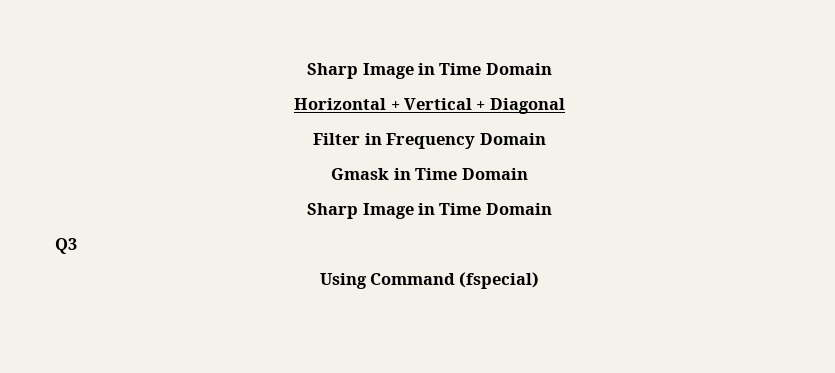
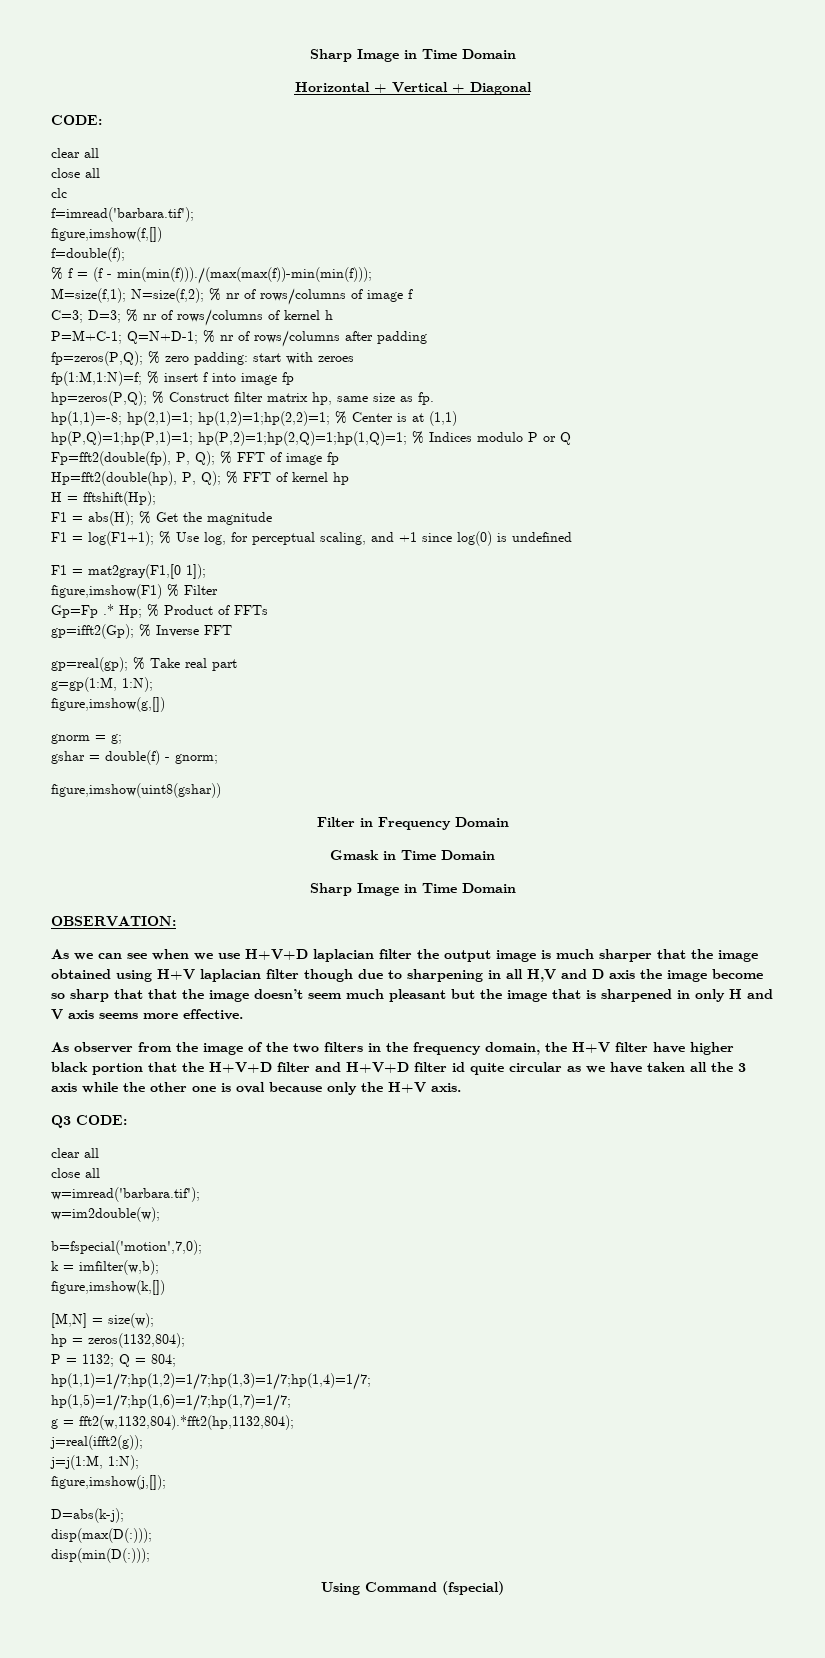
(565, 106) none -> [51,115,102,125] [51,148,99,158] [51,168,100,178] [51,188,67,198] [51,207,194,222] [51,227,162,242] [51,247,125,262] [51,267,372,284] [51,288,413,305] [51,309,333,326] [51,330,427,347] [51,351,354,366] [51,371,294,386] [51,391,434,406] [51,411,457,426] [51,431,571,446] [51,451,339,466] [51,471,349,486] [51,491,156,506] [51,511,272,526] [51,531,572,546] [51,564,206,579] [51,584,218,599] [51,604,268,618] [51,624,232,639] [51,657,237,672] [51,677,153,692] [51,697,165,712] [51,734,122,744] [51,750,218,765] [51,783,221,798] // CODE: // clear all // close all // clc // f=imread('barbara.tif'); // figure,imshow(f,[]) // f=double(f); // % f = (f - min(min(f)))./(max(max(f))-min(min(f))); // M=size(f,1); N=size(f,2); % nr of rows/columns of image f // C=3; D=3; % nr of rows/columns of kernel h // P=M+C-1; Q=N+D-1; % nr of rows/columns after padding // fp=zeros(P,Q); % zero padding: start with zeroes // fp(1:M,1:N)=f; % insert f into image fp // hp=zeros(P,Q); % Construct filter matrix hp, same size as fp. // hp(1,1)=-8; hp(2,1)=1; hp(1,2)=1;hp(2,2)=1; % Center is at (1,1) // hp(P,Q)=1;hp(P,1)=1; hp(P,2)=1;hp(2,Q)=1;hp(1,Q)=1; % Indices modulo P or Q // Fp=fft2(double(fp), P, Q); % FFT of image fp // Hp=fft2(double(hp), P, Q); % FFT of kernel hp // H = fftshift(Hp); // F1 = abs(H); % Get the magnitude // F1 = log(F1+1); % Use log, for perceptual scaling, and +1 since log(0) is undefined // F1 = mat2gray(F1,[0 1]); // figure,imshow(F1) % Filter // Gp=Fp .* Hp; % Product of FFTs // gp=ifft2(Gp); % Inverse FFT // gp=real(gp); % Take real part // g=gp(1:M, 1:N); // figure,imshow(g,[]) // gnorm = g; // gshar = double(f) - gnorm; // figure,imshow(uint8(gshar))
[55,238,77,254] Q3 -> [51,916,176,927] [51,949,758,962] [51,969,763,982] [51,989,773,1002] [51,1009,243,1020] [51,1042,734,1055] [51,1062,746,1075] [51,1082,461,1095] [51,1115,127,1128] [51,1148,99,1158] [51,1168,100,1178] [51,1187,200,1202] [51,1207,160,1222] [51,1240,202,1255] [51,1260,159,1275] [51,1280,165,1295] [51,1313,154,1328] [51,1333,185,1348] [51,1354,176,1367] [51,1373,371,1390] [51,1394,291,1411] [51,1415,294,1430] [50,1435,143,1450] [50,1455,139,1470] [51,1475,166,1490] [51,1508,124,1523] [51,1528,152,1543] [51,1548,150,1563] OBSERVATION: // As we can see when we use H+V+D laplacian filter the output image is much sharper that the image obtained using H+V laplacian filter though due to sharpening in all H,V and D axis the image become so sharp that that the image doesn’t seem much pleasant but the image that is sharpened in only H and V axis seems more effective. // As observer from the image of the two filters in the frequency domain, the H+V filter have higher black portion that the H+V+D filter and H+V+D filter id quite circular as we have taken all the 3 axis while the other one is oval because only the H+V axis. // Q3 CODE: // clear all // close all // w=imread('barbara.tif'); // w=im2double(w); // b=fspecial('motion',7,0); // k = imfilter(w,b); // figure,imshow(k,[]) // [M,N] = size(w); // hp = zeros(1132,804); // P = 1132; Q = 804; // hp(1,1)=1/7;hp(1,2)=1/7;hp(1,3)=1/7;hp(1,4)=1/7; // hp(1,5)=1/7;hp(1,6)=1/7;hp(1,7)=1/7; // g = fft2(w,1132,804).*fft2(hp,1132,804); // j=real(ifft2(g)); // j=j(1:M, 1:N); // figure,imshow(j,[]); // D=abs(k-j); // disp(max(D(:))); // disp(min(D(:)));

